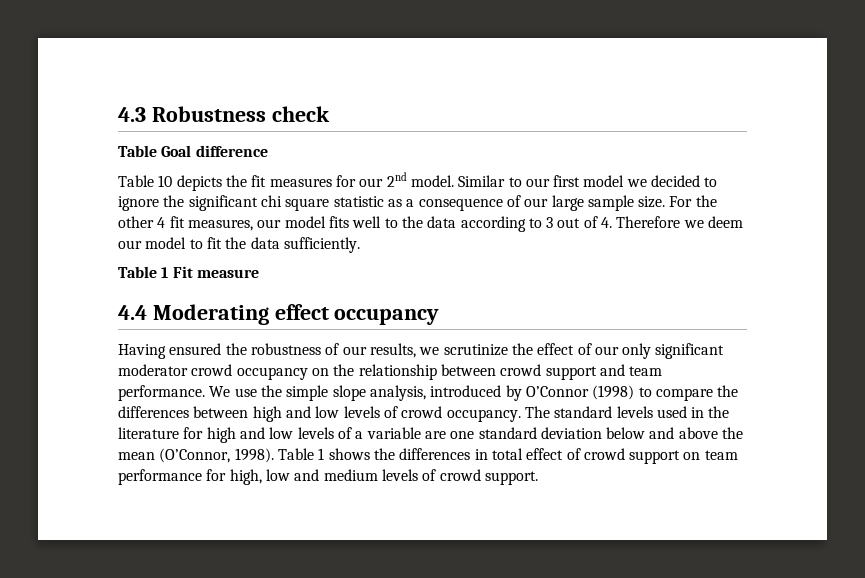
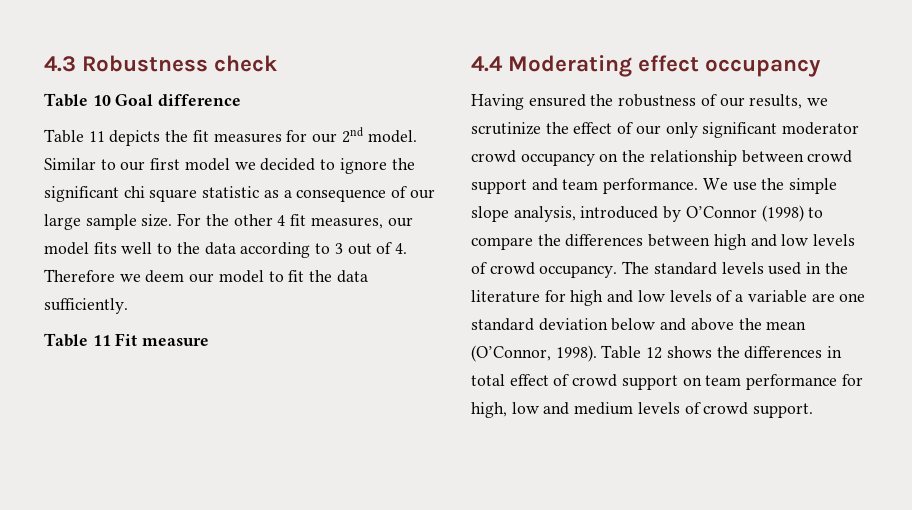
(157, 151) none -> [92,95,111,106] 10
[158,175,173,187] 10 -> [88,131,105,142] 11
[161,267,169,278] 1 -> [92,335,111,346] 11
[318,448,325,460] 1 -> [646,347,663,359] 12

